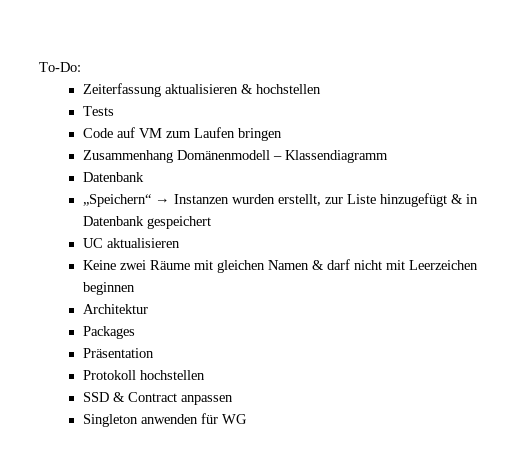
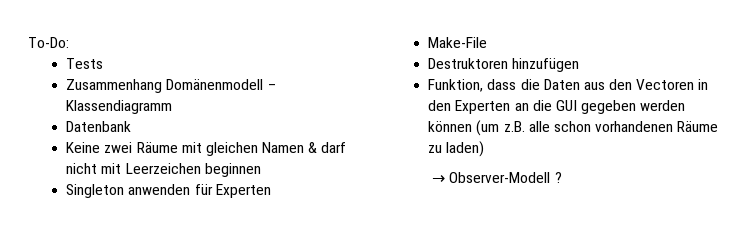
[82,83,321,97] [82,106,114,116] [82,127,282,141] Zeiterfassung aktualisieren & hochstellen // Tests // Code auf VM zum Laufen bringen -> [66,58,104,69] Tests
[82,193,478,207] [82,216,211,229] [82,238,180,248] // „Speichern“ → Instanzen wurden erstellt, zur Liste hinzugefügt & in Datenbank gespeichert // UC aktualisieren -> (132, 126) none
[82,304,148,314] [82,326,135,339] [82,348,154,358] [82,370,205,380] [82,392,233,405] [82,413,247,427] Architektur // Packages // Präsentation // Protokoll hochstellen // SSD & Contract anpassen // Singleton anwenden für WG -> [66,184,271,198] [428,37,488,48] [428,58,580,72] [428,79,709,92] [428,100,686,114] [428,120,719,136] [428,141,485,157] [432,172,562,183] Singleton anwenden für Experten // Make-File // Destruktoren hinzufügen // Funktion, dass die Daten aus den Vectoren in den Experten an die GUI gegeben werden können (um z.B. alle schon vorhandenen Räume zu laden) // → Observer-Modell ?

